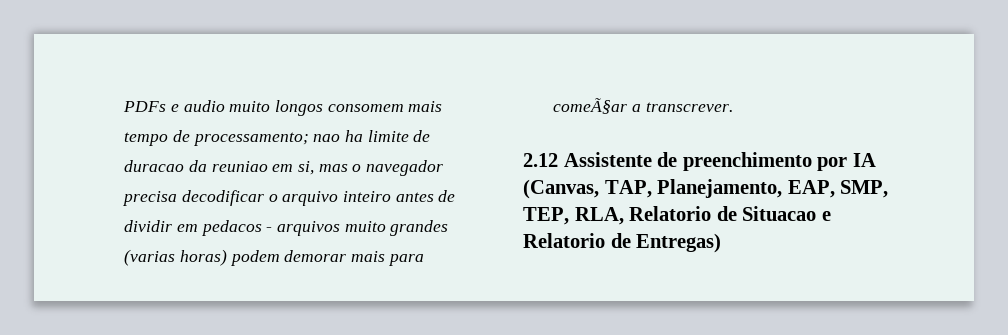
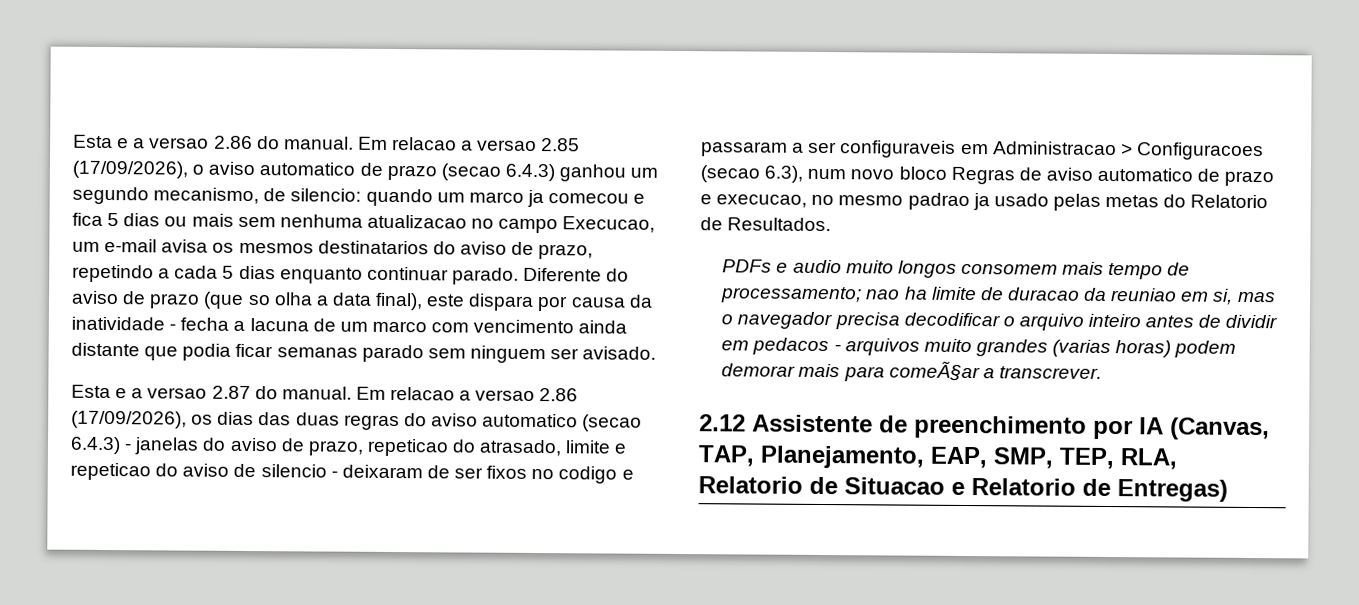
(123, 106) none -> [73,134,581,152] [72,160,659,182] [72,186,646,208] [72,212,656,234] [72,238,594,260] [72,264,630,285] [71,290,653,312] [71,316,628,334] [71,342,657,364] [71,384,579,402] [71,410,643,432] [70,436,628,457] [70,462,634,484] [701,140,1264,161] [700,165,1275,187] [700,192,1269,211] [700,217,832,232] Esta e a versao 2.86 do manual. Em relacao a versao 2.85 (17/09/2026), o aviso automatico de prazo (secao 6.4.3) ganhou um segundo mecanismo, de silencio: quando um marco ja comecou e fica 5 dias ou mais sem nenhuma atualizacao no campo Execucao, um e-mail avisa os mesmos destinatarios do aviso de prazo, repetindo a cada 5 dias enquanto continuar parado. Diferente do aviso de prazo (que so olha a data final), este dispara por causa da inatividade - fecha a lacuna de um marco com vencimento ainda distante que podia ficar semanas parado sem ninguem ser avisado. // Esta e a versao 2.87 do manual. Em relacao a versao 2.86 (17/09/2026), os dias das duas regras do aviso automatico (secao 6.4.3) - janelas do aviso de prazo, repeticao do atrasado, limite e repeticao do aviso de silencio - deixaram de ser fixos no codigo e passaram a ser configuraveis em Administracao > Configuracoes (secao 6.3), num novo bloco Regras de aviso automatico de prazo e execucao, no mesmo padrao ja usado pelas metas do Relatorio de Resultados. //

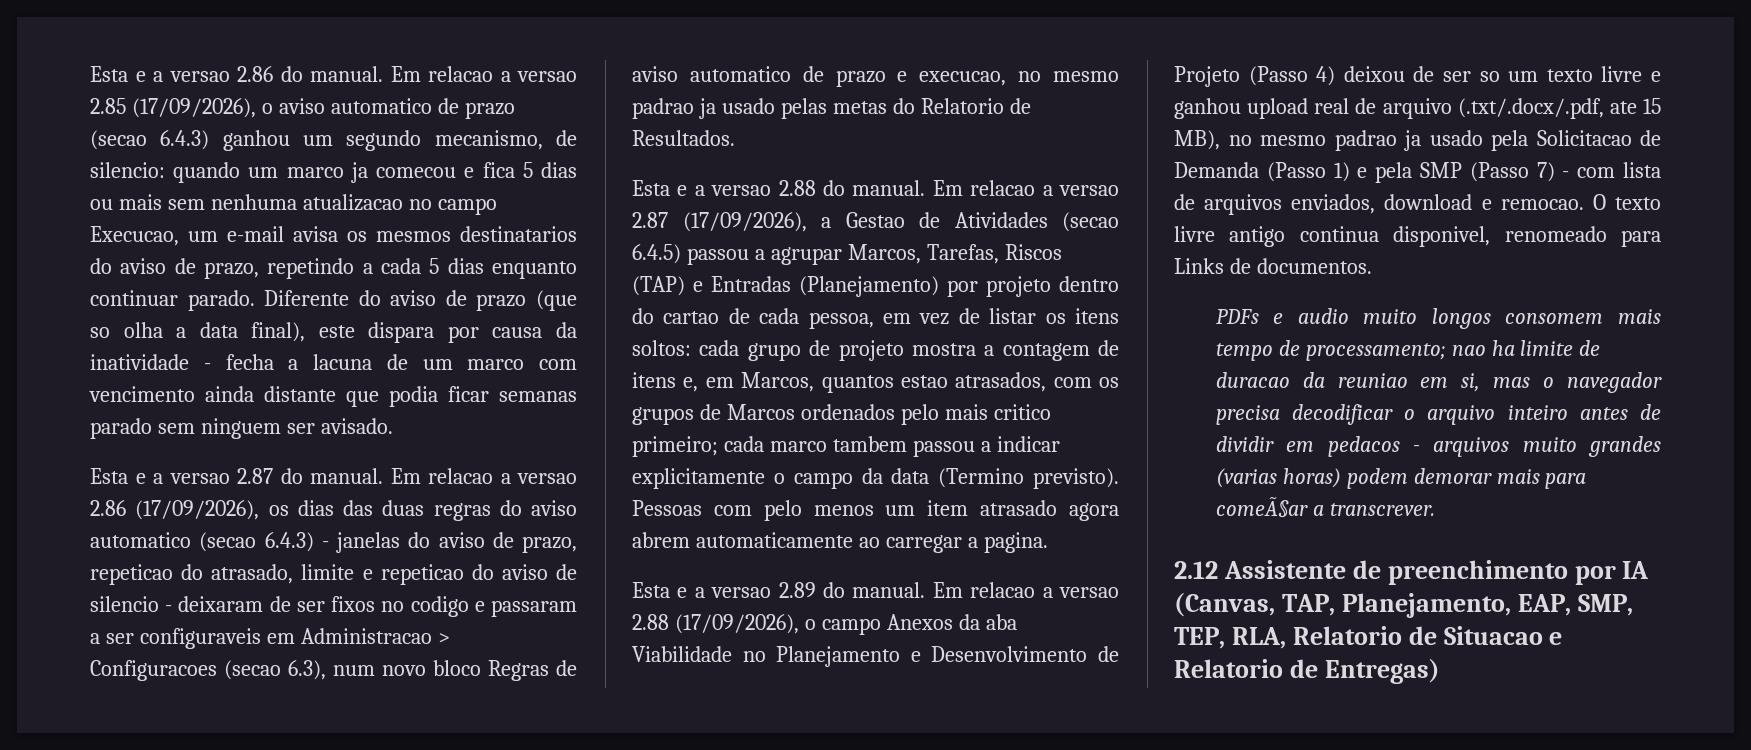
(832, 224) none -> [632,180,1119,196] [632,212,1119,232] [632,244,1062,265] [632,276,1119,297] [632,308,1119,329] [632,340,1119,361] [632,372,1119,393] [632,404,1051,425] [632,436,1060,457] [632,468,1119,489] [632,500,1119,521] [632,532,1048,553] [632,582,1119,598] [632,614,1017,635] [632,646,1119,667] [1174,66,1661,87] [1174,98,1661,119] [1174,130,1661,151] [1174,162,1661,183] [1174,194,1661,215] [1174,226,1661,247] [1174,258,1372,274] // Esta e a versao 2.88 do manual. Em relacao a versao 2.87 (17/09/2026), a Gestao de Atividades (secao 6.4.5) passou a agrupar Marcos, Tarefas, Riscos (TAP) e Entradas (Planejamento) por projeto dentro do cartao de cada pessoa, em vez de listar os itens soltos: cada grupo de projeto mostra a contagem de itens e, em Marcos, quantos estao atrasados, com os grupos de Marcos ordenados pelo mais critico primeiro; cada marco tambem passou a indicar explicitamente o campo da data (Termino previsto). Pessoas com pelo menos um item atrasado agora abrem automaticamente ao carregar a pagina. // Esta e a versao 2.89 do manual. Em relacao a versao 2.88 (17/09/2026), o campo Anexos da aba Viabilidade no Planejamento e Desenvolvimento de Projeto (Passo 4) deixou de ser so um texto livre e ganhou upload real de arquivo (.txt/.docx/.pdf, ate 15 MB), no mesmo padrao ja usado pela Solicitacao de Demanda (Passo 1) e pela SMP (Passo 7) - com lista de arquivos enviados, download e remocao. O texto livre antigo continua disponivel, renomeado para Links de documentos.

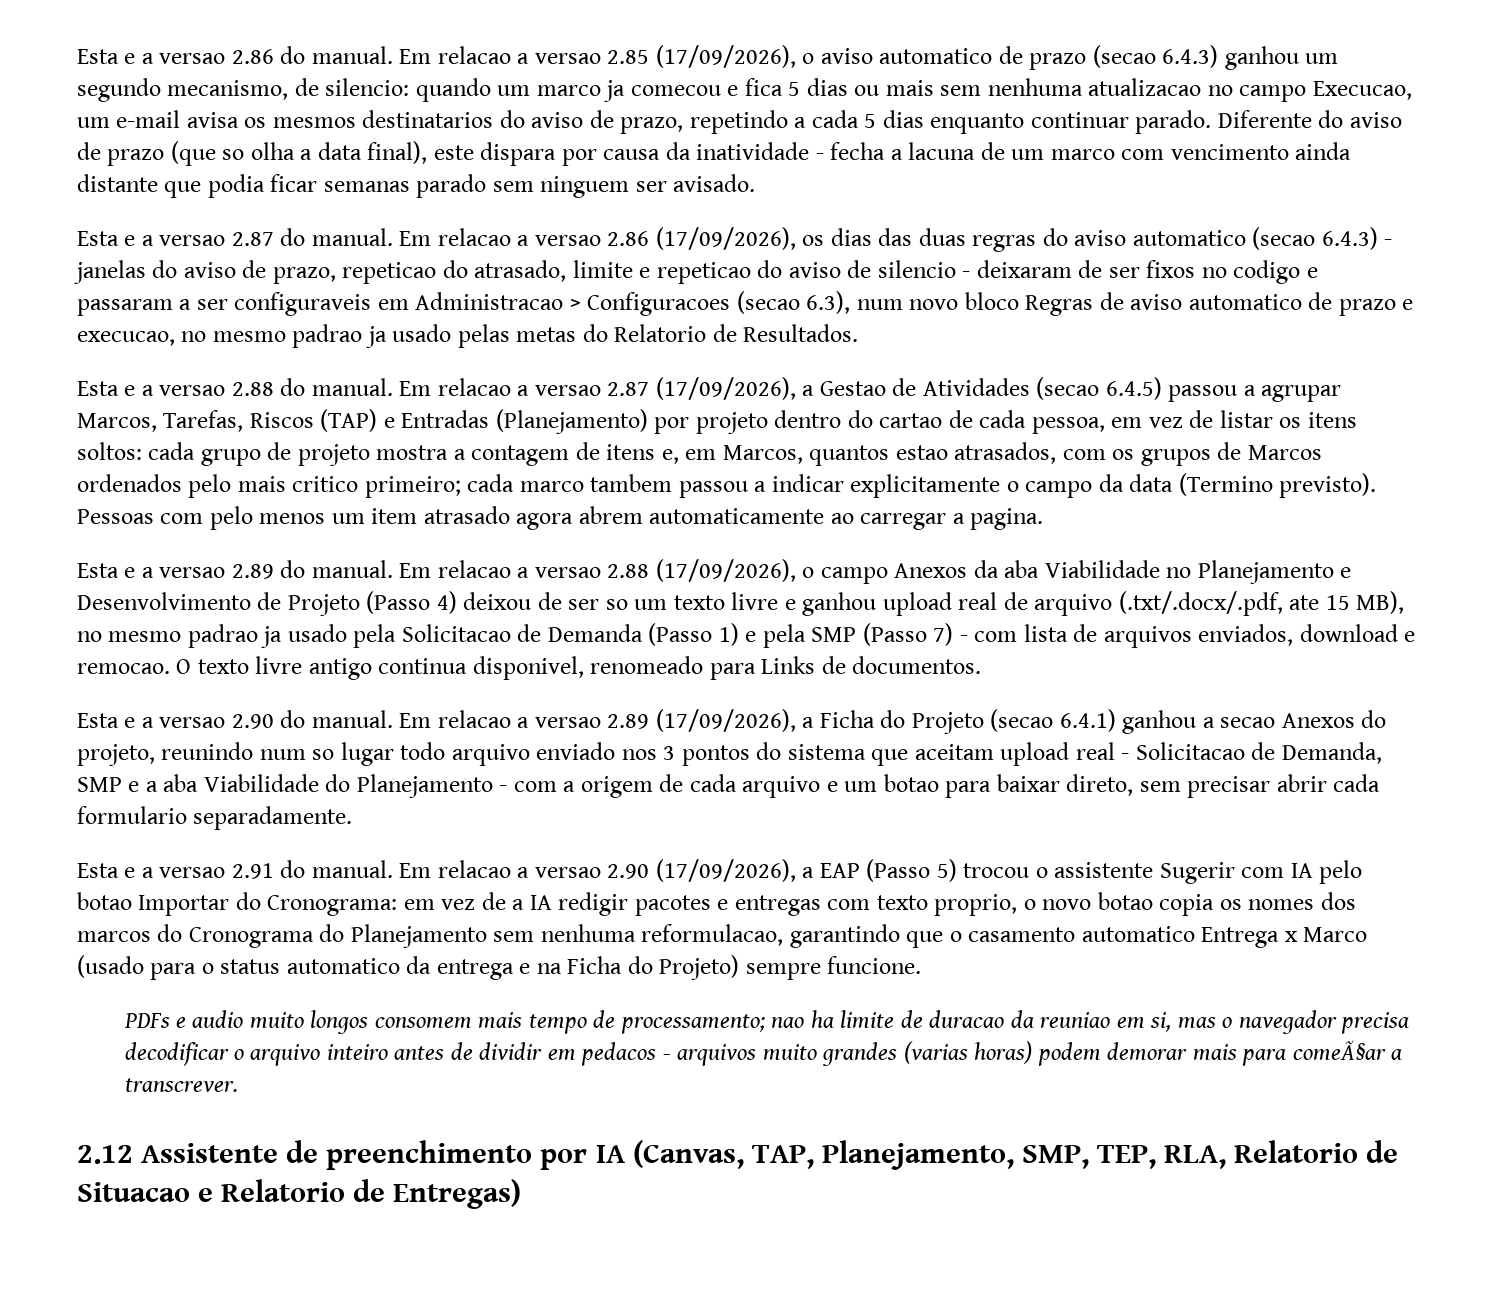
(1372, 266) none -> [77,709,1387,734] [77,742,1382,766] [77,774,1381,798] [77,806,353,830] [77,859,1363,884] [77,892,1356,916] [77,924,1368,948] [77,955,922,980] // Esta e a versao 2.90 do manual. Em relacao a versao 2.89 (17/09/2026), a Ficha do Projeto (secao 6.4.1) ganhou a secao Anexos do projeto, reunindo num so lugar todo arquivo enviado nos 3 pontos do sistema que aceitam upload real - Solicitacao de Demanda, SMP e a aba Viabilidade do Planejamento - com a origem de cada arquivo e um botao para baixar direto, sem precisar abrir cada formulario separadamente. // Esta e a versao 2.91 do manual. Em relacao a versao 2.90 (17/09/2026), a EAP (Passo 5) trocou o assistente Sugerir com IA pelo botao Importar do Cronograma: em vez de a IA redigir pacotes e entregas com texto proprio, o novo botao copia os nomes dos marcos do Cronograma do Planejamento sem nenhuma reformulacao, garantindo que o casamento automatico Entrega x Marco (usado para o status automatico da entrega e na Ficha do Projeto) sempre funcione.
[1517,594,1571,616] EAP, -> (1014, 1155) none

